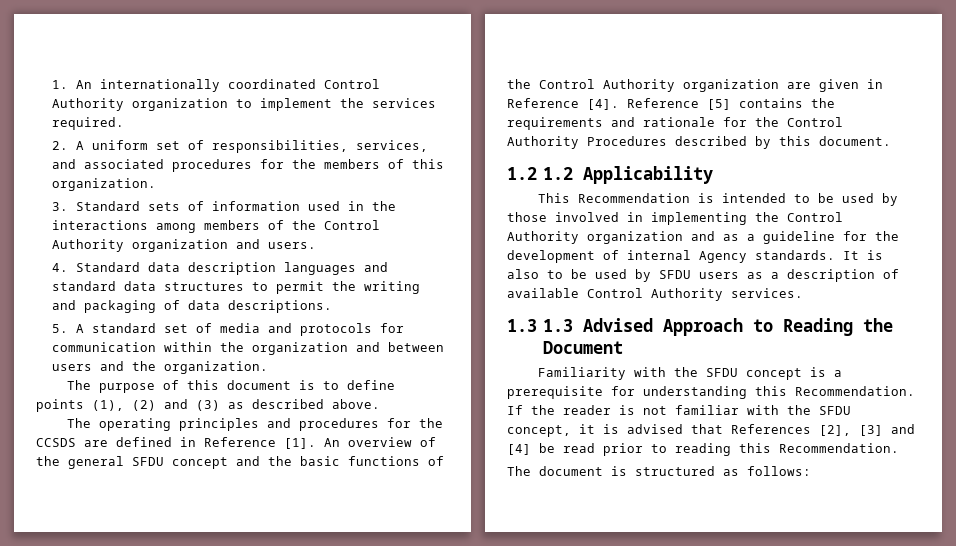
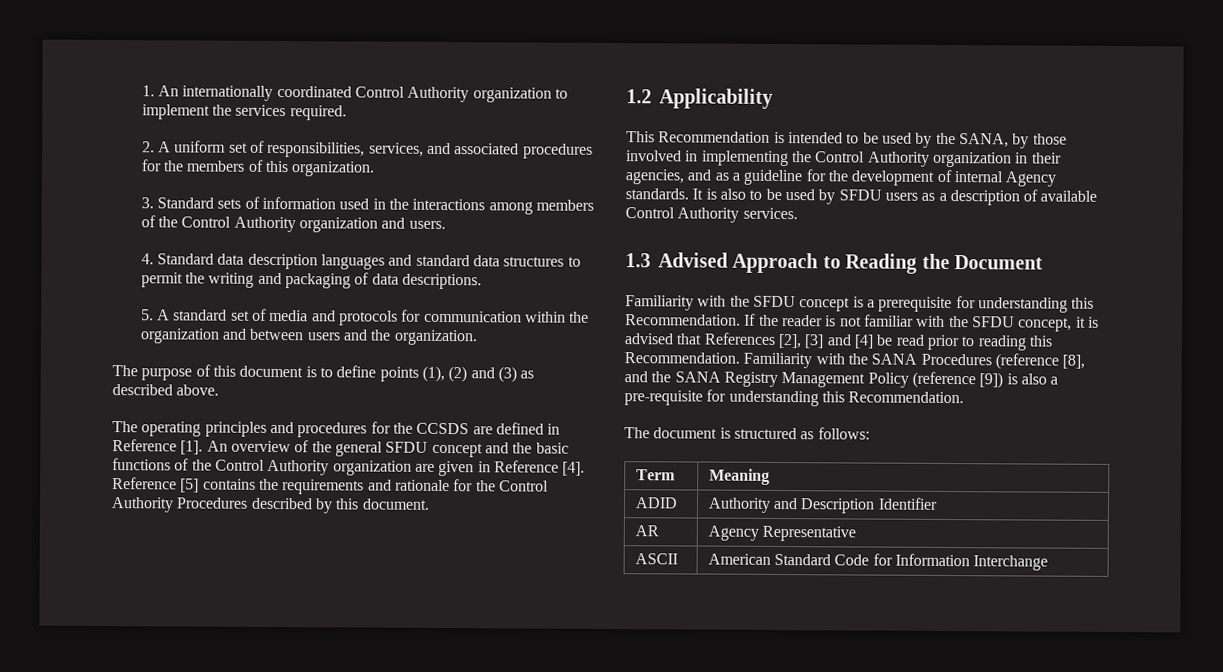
[543,167,574,180] 1.2 -> (652, 96) none
(899, 199) none -> [935,132,1030,149] the SANA, by
(683, 237) none -> [1015,152,1062,164] [625,169,684,185] in their agencies,
[543,319,574,332] 1.3 -> (651, 260) none
(899, 448) none -> [743,352,1086,370] [624,371,1059,389] [624,389,965,407] Familiarity with the SANA Procedures (reference [8], and the SANA Registry Management Policy (reference [9]) is also a pre-requisite for understanding this Recommendation.
(811, 471) none -> [635,469,676,481] [708,468,770,485] [634,497,678,509] [707,497,938,514] [634,525,659,537] [707,525,857,542] [634,553,678,565] [707,553,1049,571] // Term | Meaning // ADID | Authority and Description Identifier // AR | Agency Representative // ASCII | American Standard Code for Information Interchange

